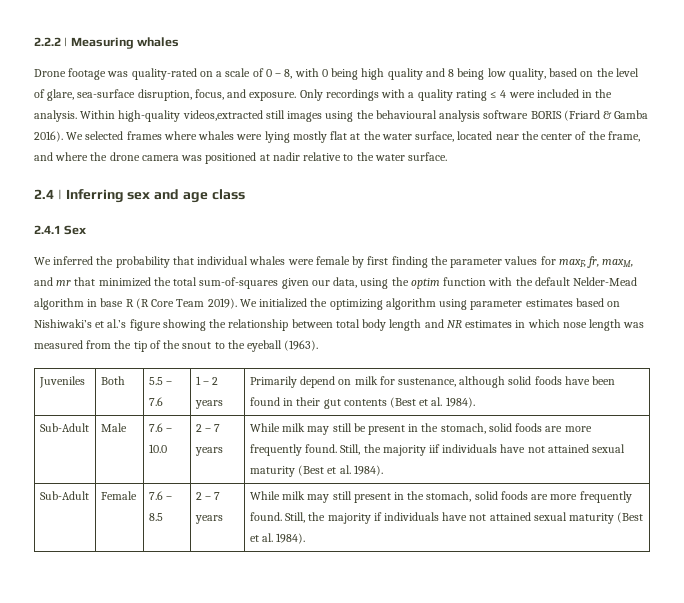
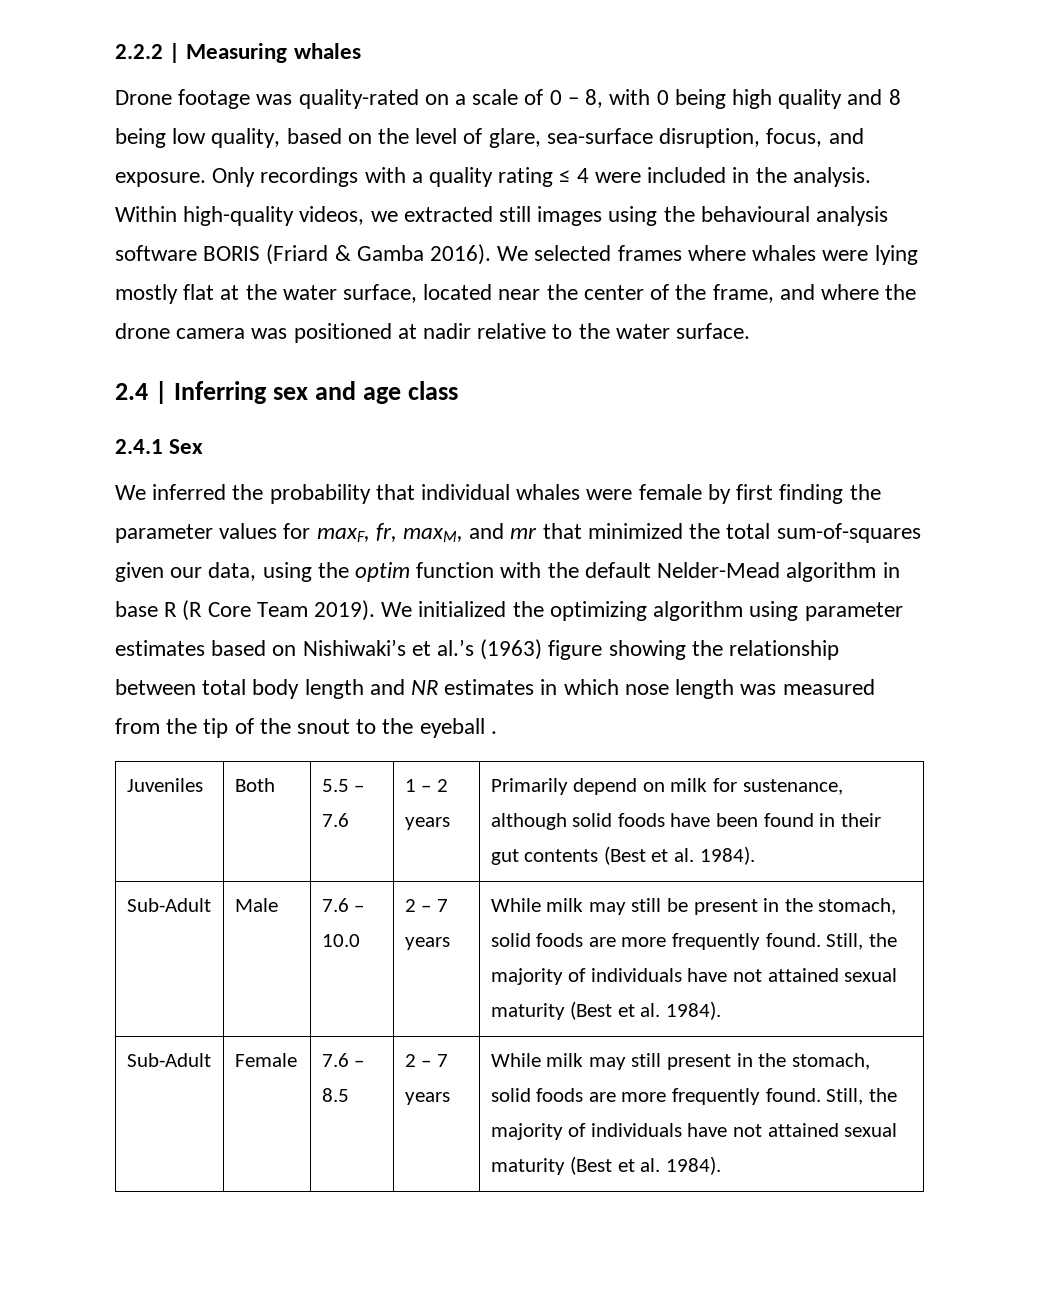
[182,110,263,121] videos,extracted -> [299,206,493,225] videos, we extracted
(127, 323) none -> [480,639,543,660] (1963)
[284,340,319,351] (1963). -> [490,731,497,734] .
[428,444,440,453] iif -> [568,968,587,982] of
[373,512,382,521] if -> [568,1123,587,1137] of

